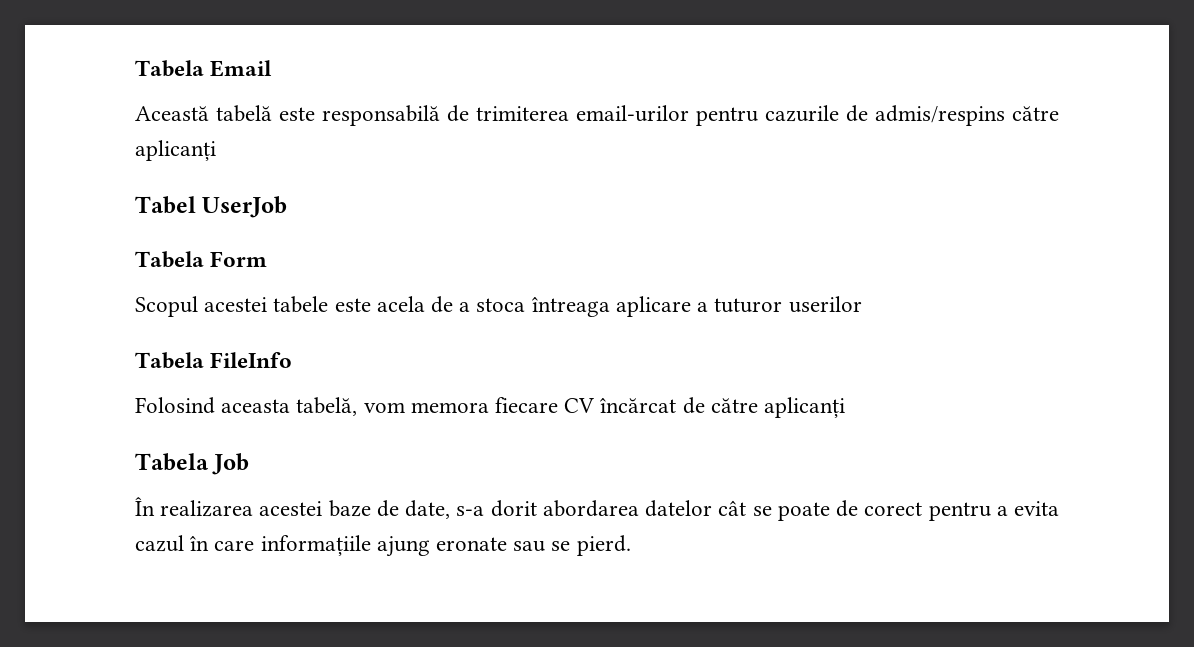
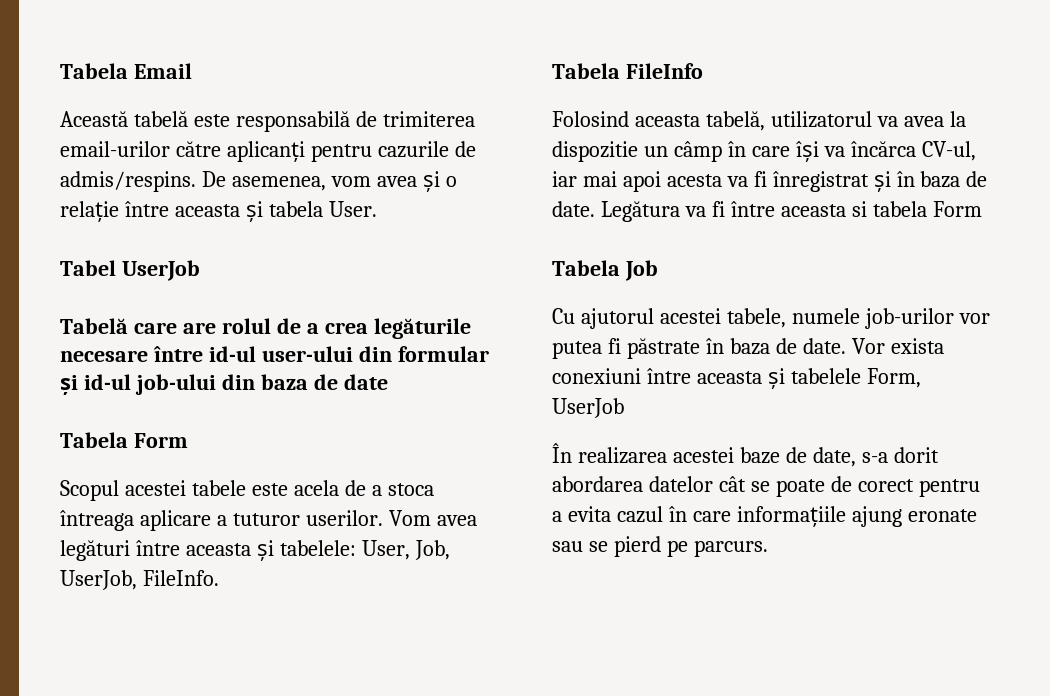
(689, 113) none -> [175,141,305,162] către aplicanți
[875,105,1059,126] [135,140,216,161] [135,196,288,218] admis/respins către aplicanți // Tabel UserJob -> [60,171,457,192] [60,201,377,222] [60,260,200,281] [60,318,471,339] [60,346,489,362] [60,374,388,395] admis/respins. De asemenea, vom avea și o relație între aceasta și tabela User. // Tabel UserJob // Tabelă care are rolul de a crea legăturile necesare între id-ul user-ului din formular și id-ul job-ului din baza de date
[788,296,862,313] userilor -> [305,510,477,526] [60,540,450,561] [60,570,219,590] userilor. Vom avea legături între aceasta și tabelele: User, Job, UserJob, FileInfo.
[363,397,846,418] [135,453,250,475] vom memora fiecare CV încărcat de către aplicanți // Tabela Job -> [770,111,966,128] [552,141,976,162] [552,171,988,192] [552,201,982,222] [552,260,658,281] [552,308,990,329] [552,338,944,359] [552,368,921,389] [552,398,624,418] utilizatorul va avea la dispozitie un câmp în care își va încărca CV-ul, iar mai apoi acesta va fi înregistrat și în baza de date. Legătura va fi între aceasta si tabela Form // Tabela Job // Cu ajutorul acestei tabele, numele job-urilor vor putea fi păstrate în baza de date. Vor exista conexiuni între aceasta și tabelele Form, UserJob
[576,535,631,556] pierd. -> [613,536,768,557] pierd pe parcurs.

